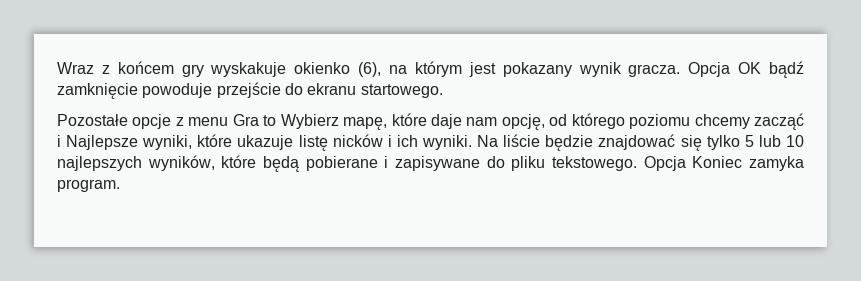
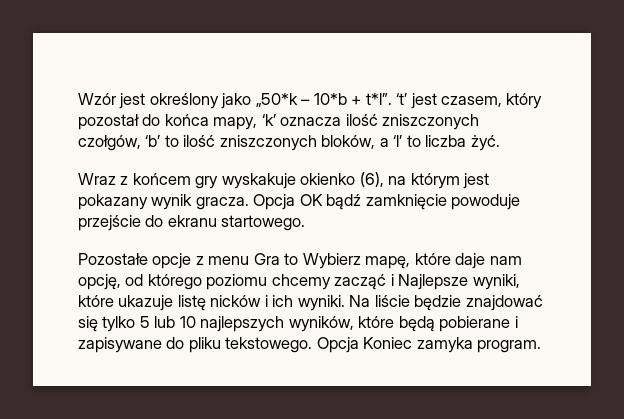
(57, 68) none -> [78,93,543,109] [78,114,480,130] [78,135,500,151] Wzór jest określony jako „50*k – 10*b + t*l”. ‘t’ jest czasem, który pozostał do końca mapy, ‘k’ oznacza ilość zniszczonych czołgów, ‘b’ to ilość zniszczonych bloków, a ‘l’ to liczba żyć. //

